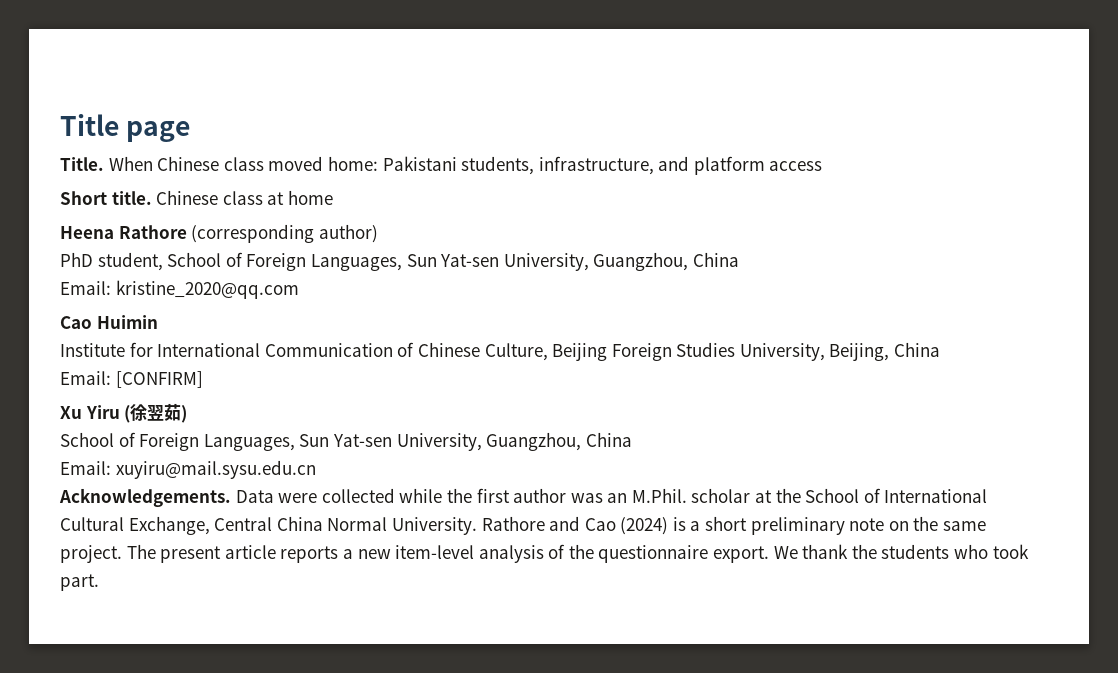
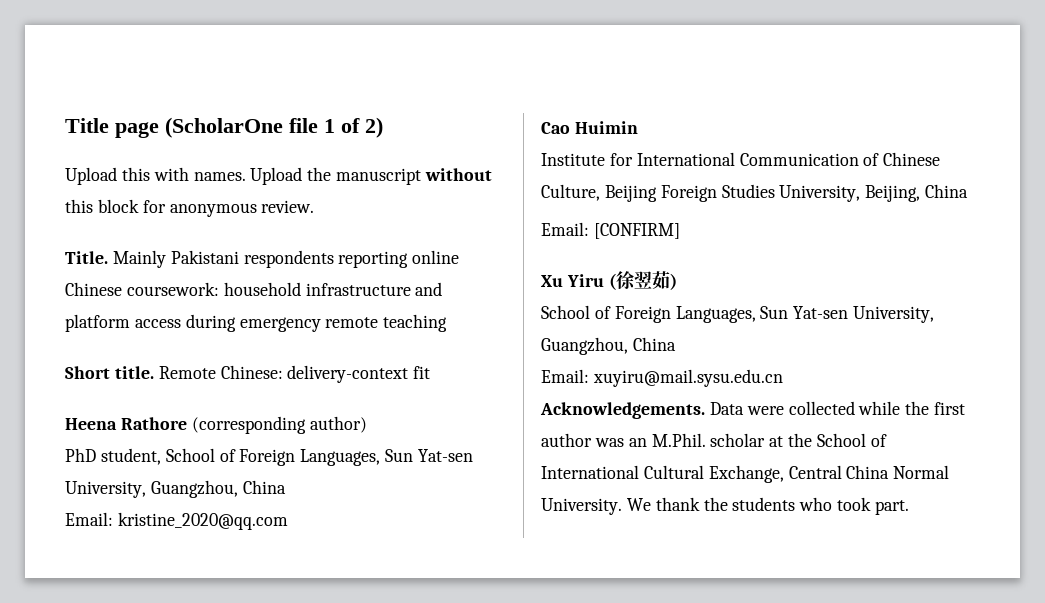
[60,156,823,175] [60,190,333,205] // Title. When Chinese class moved home: Pakistani students, infrastructure, and platform access // Short title. Chinese class at home -> [165,117,383,138] [65,167,493,185] [65,199,315,217] [65,250,460,268] [65,282,443,296] [65,314,448,332] [65,365,431,383] (ScholarOne file 1 of 2) // Upload this with names. Upload the manuscript without this block for anonymous review. // Title. Mainly Pakistani respondents reporting online Chinese coursework: household infrastructure and platform access during emergency remote teaching // Short title. Remote Chinese: delivery-context fit
[481,516,987,535] [60,544,770,563] Rathore and Cao (2024) is a short preliminary note on the same project. The present article reports a new item-level analysis of the questionnaire export. -> (622, 506) none

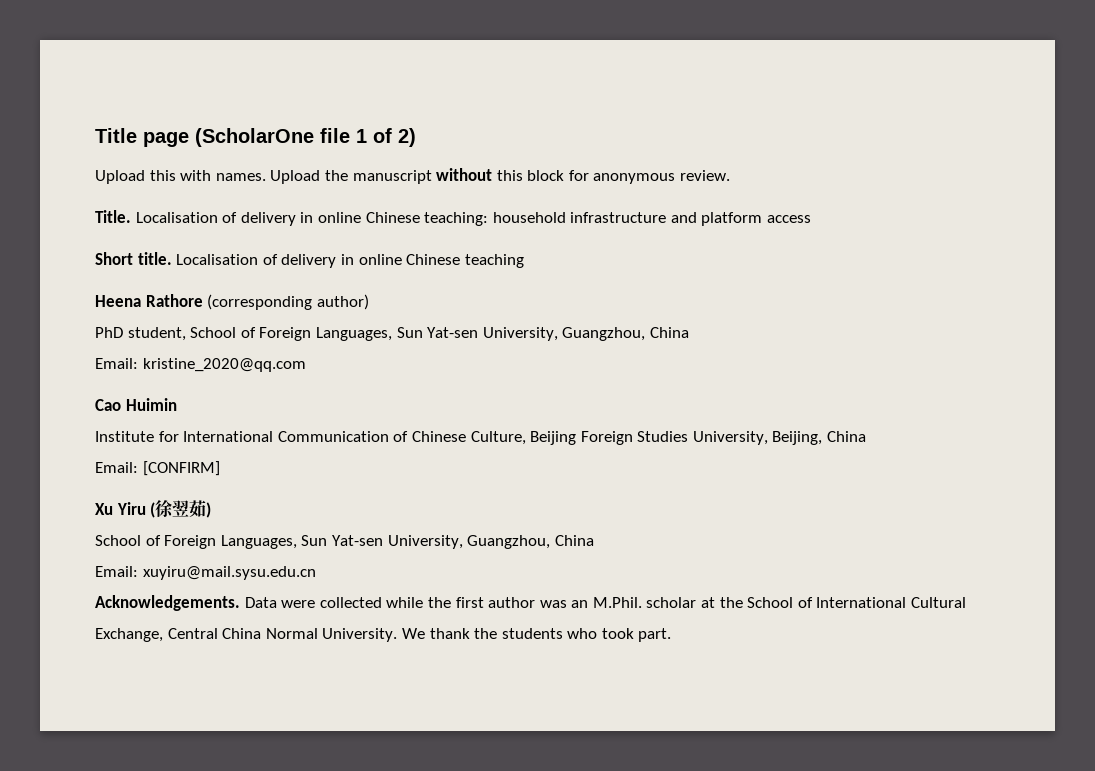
[112,250,460,268] [65,282,219,296] Mainly Pakistani respondents reporting online Chinese coursework: -> [135,212,489,226] Localisation of delivery in online Chinese teaching:
[185,314,448,332] [65,365,431,383] during emergency remote teaching // Short title. Remote Chinese: delivery-context fit -> [95,252,524,268] // Short title. Localisation of delivery in online Chinese teaching

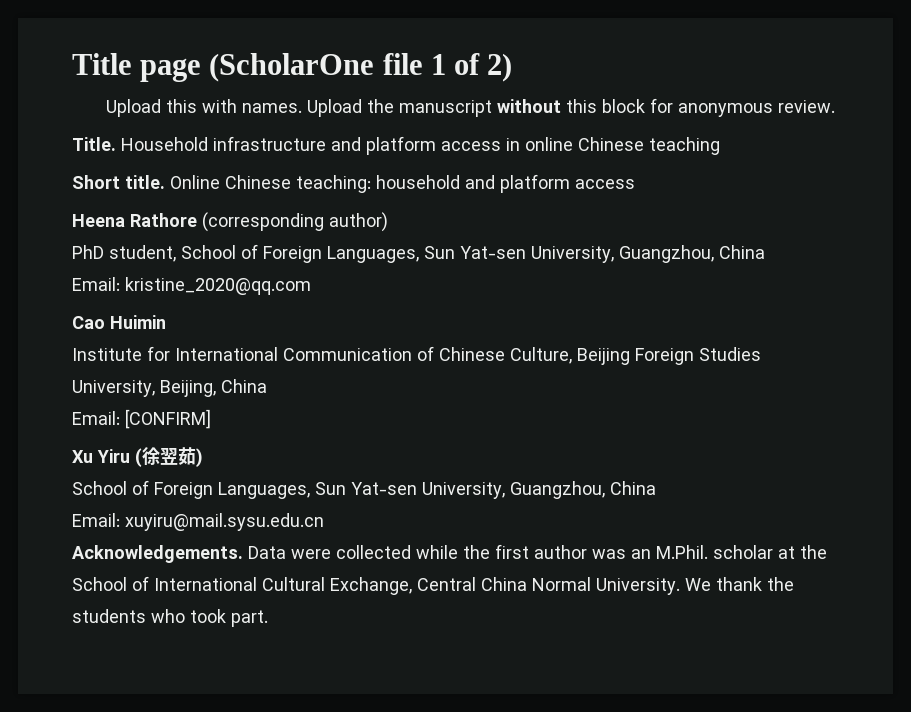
[135,212,566,226] Localisation of delivery in online Chinese teaching: household -> [121,137,208,151] Household
[95,252,337,268] // Short title. Localisation of delivery -> (501, 146) none
(524, 261) none -> [72,174,635,193] // Short title. Online Chinese teaching: household and platform access

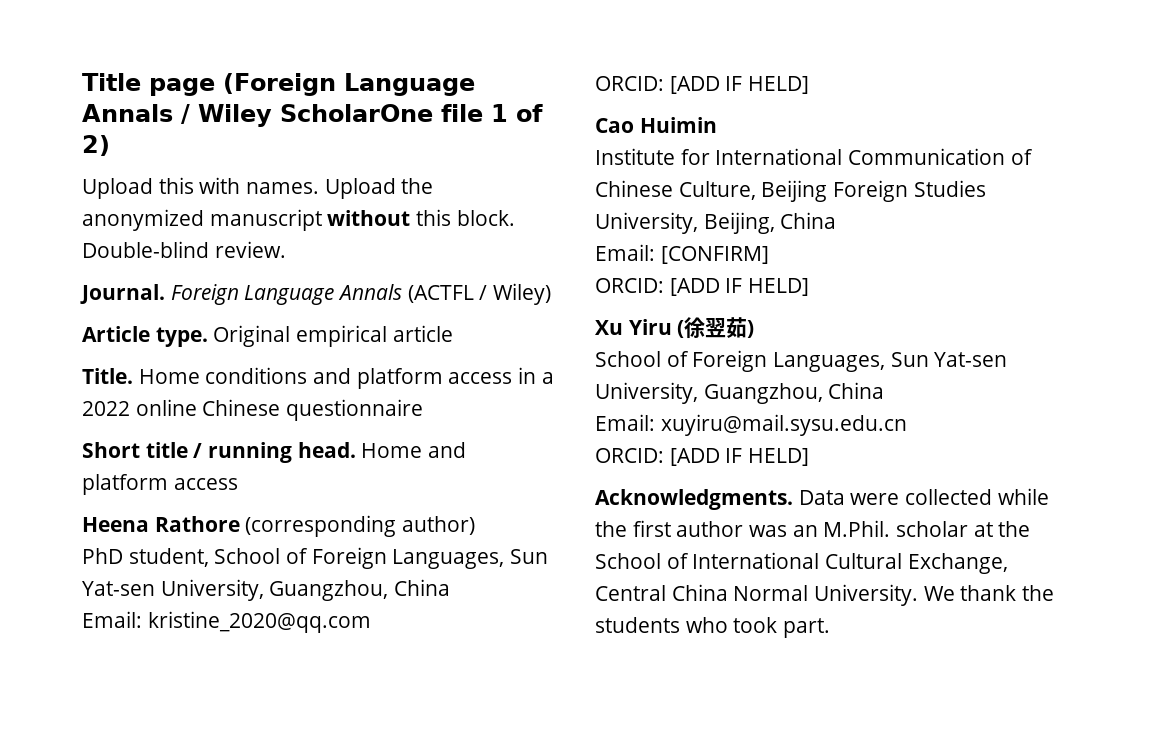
[209,53,375,82] (ScholarOne -> [223,73,475,96] [82,104,433,127] (Foreign Language Annals / Wiley ScholarOne
(395, 106) none -> [82,209,204,231] anonymized
[602,98,836,117] block for anonymous review. -> [456,210,515,226] [82,241,286,258] [80,283,552,305] [82,325,453,347] block. Double-blind review. // Journal. Foreign Language Annals (ACTFL / Wiley) // Article type. Original empirical article
[121,136,326,151] Household infrastructure -> [138,367,308,384] Home conditions
(520, 144) none -> [541,372,554,384] [82,401,130,416] a 2022
[649,137,720,155] teaching -> [286,399,424,421] questionnaire
[125,175,460,193] title. Online Chinese teaching: household -> [145,442,423,463] title / running head. Home
(311, 286) none -> [595,76,810,94] // ORCID: [ADD IF HELD]
(211, 419) none -> [595,278,810,296] // ORCID: [ADD IF HELD]
[72,545,243,563] Acknowledgements. -> [595,448,810,466] [595,489,793,510] ORCID: [ADD IF HELD] // Acknowledgments.

